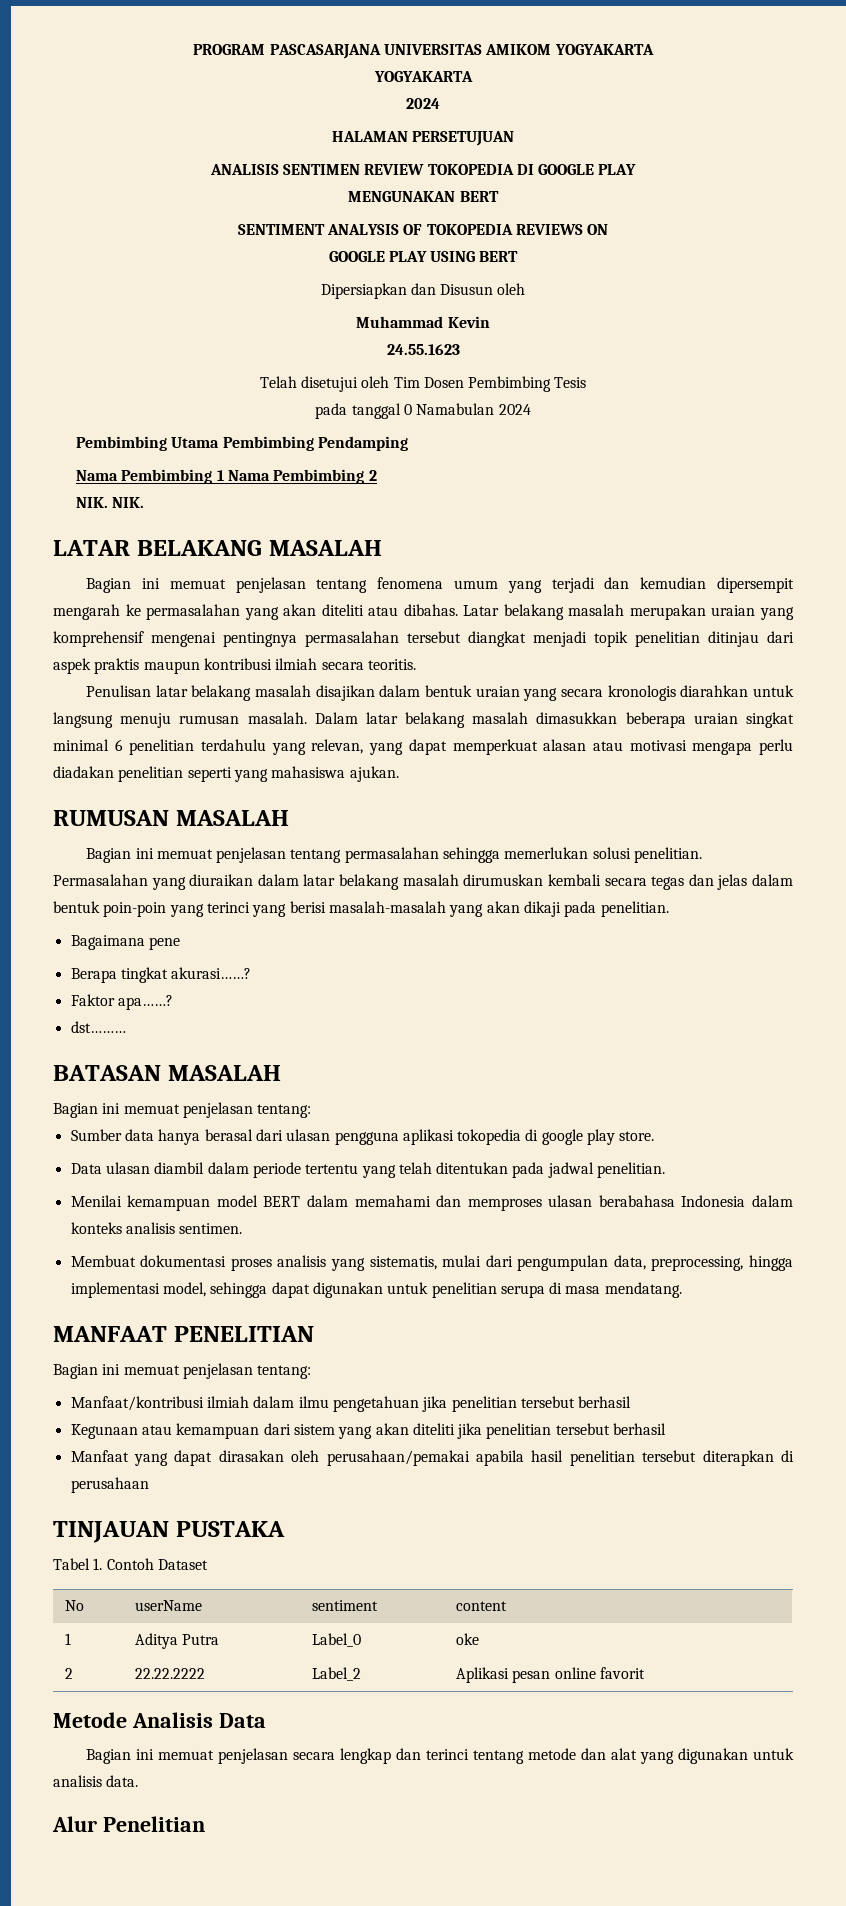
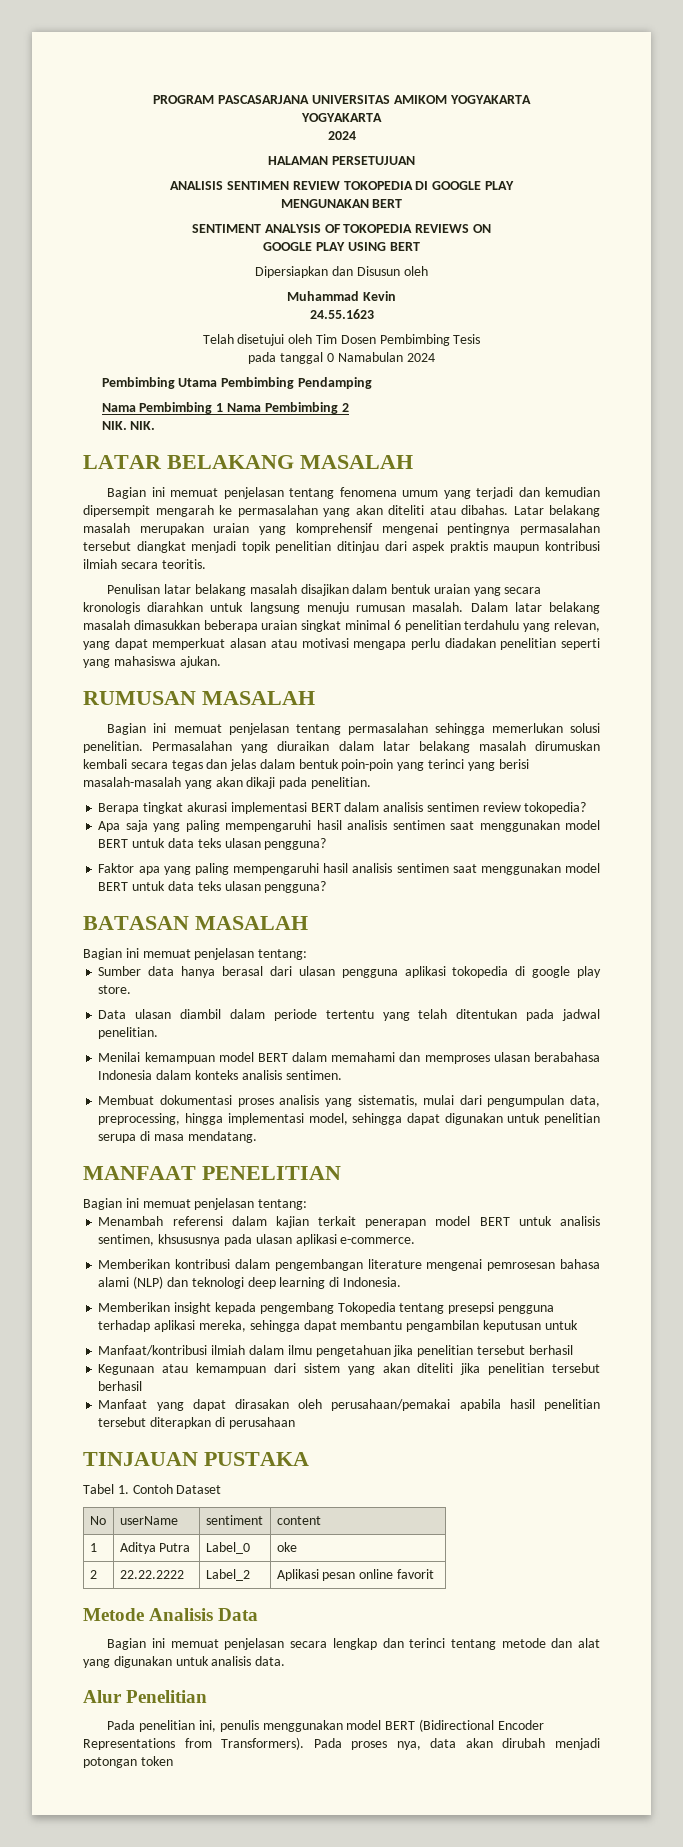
[70,935,180,950] // Bagaimana pene -> (371, 783) none
[171,967,252,979] [70,994,173,1010] [70,1021,126,1033] akurasi……? // Faktor apa……? // dst……… -> [186,802,587,814] [98,820,600,832] [98,838,327,850] [98,863,601,875] [98,881,327,893] akurasi implementasi BERT dalam analisis sentimen review tokopedia? // Apa saja yang paling mempengaruhi hasil analisis sentimen saat menggunakan model BERT untuk data teks ulasan pengguna? // Faktor apa yang paling mempengaruhi hasil analisis sentimen saat menggunakan model BERT untuk data teks ulasan pengguna?
(312, 1372) none -> [98,1216,601,1228] [98,1234,416,1246] [98,1259,600,1271] [98,1276,401,1289] [98,1302,554,1314] [98,1320,578,1332] // Menambah referensi dalam kajian terkait penerapan model BERT untuk analisis sentimen, khsususnya pada ulasan aplikasi e-commerce. // Memberikan kontribusi dalam pengembangan literature mengenai pemrosesan bahasa alami (NLP) dan teknologi deep learning di Indonesia. // Memberikan insight kepada pengembang Tokopedia tentang presepsi pengguna terhadap aplikasi mereka, sehingga dapat membantu pengambilan keputusan untuk
(205, 1824) none -> [107,1719,544,1732] [83,1737,600,1750] [83,1756,173,1768] // Pada penelitian ini, penulis menggunakan model BERT (Bidirectional Encoder Representations from Transformers). Pada proses nya, data akan dirubah menjadi potongan token

